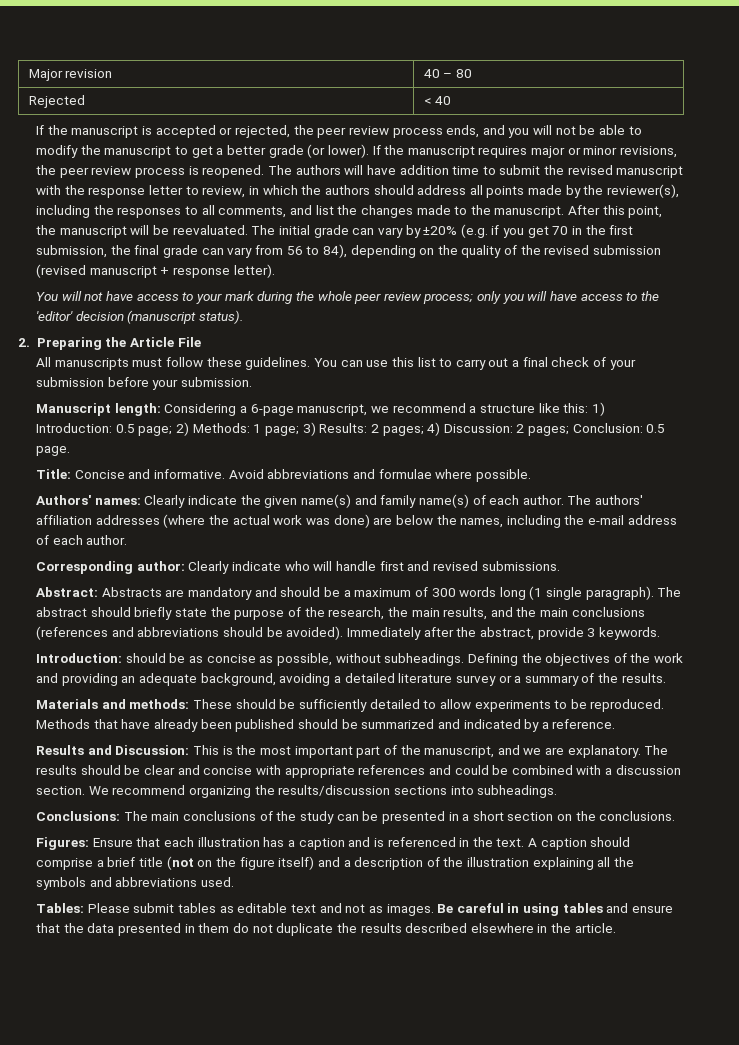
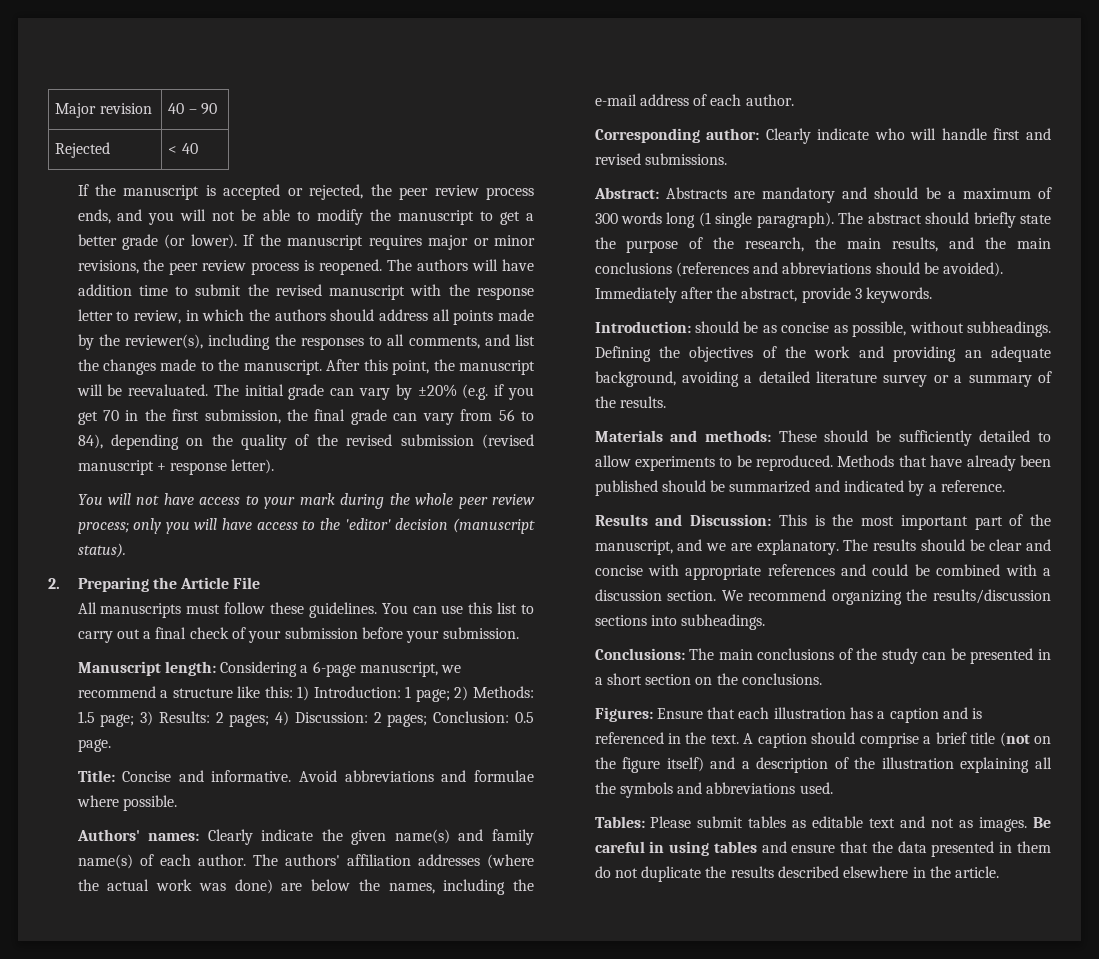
[455,69,472,78] 80 -> [201,103,218,115] 90
[115,424,135,433] 0.5 -> [405,686,412,698] 1
[253,424,262,433] 1 -> [77,711,95,723] 1.5

